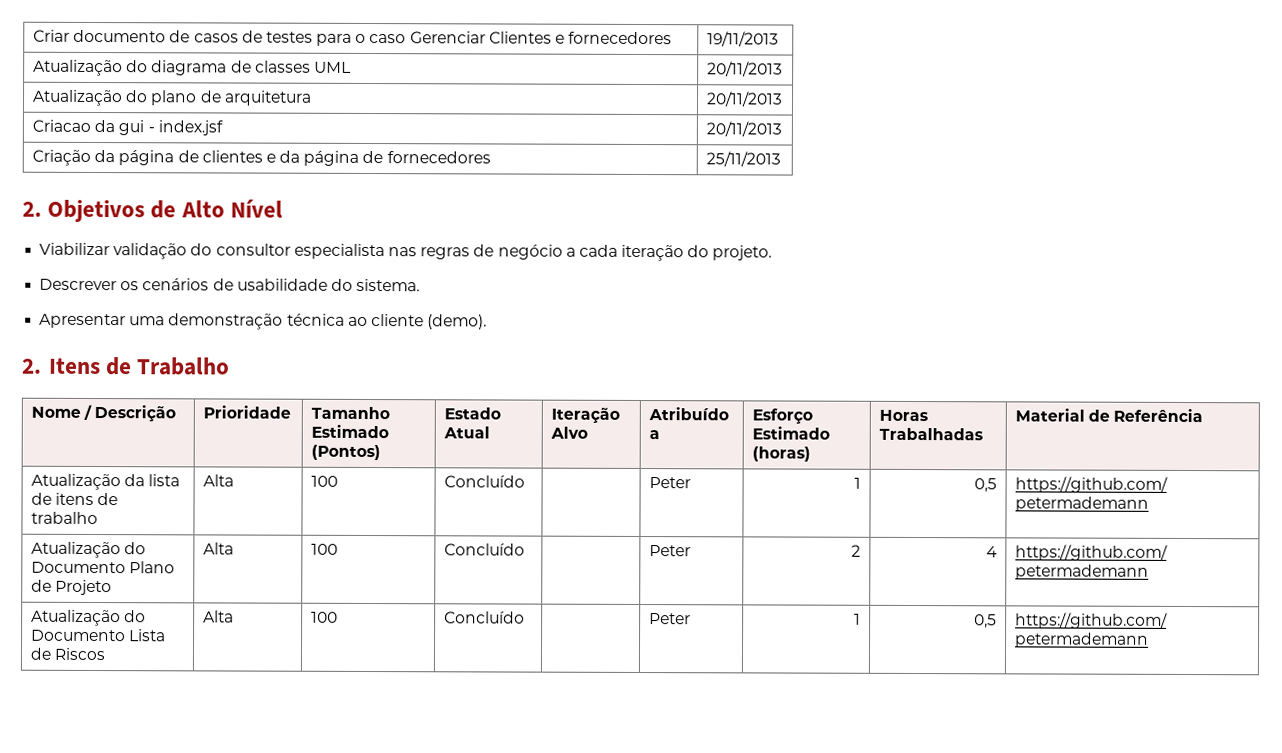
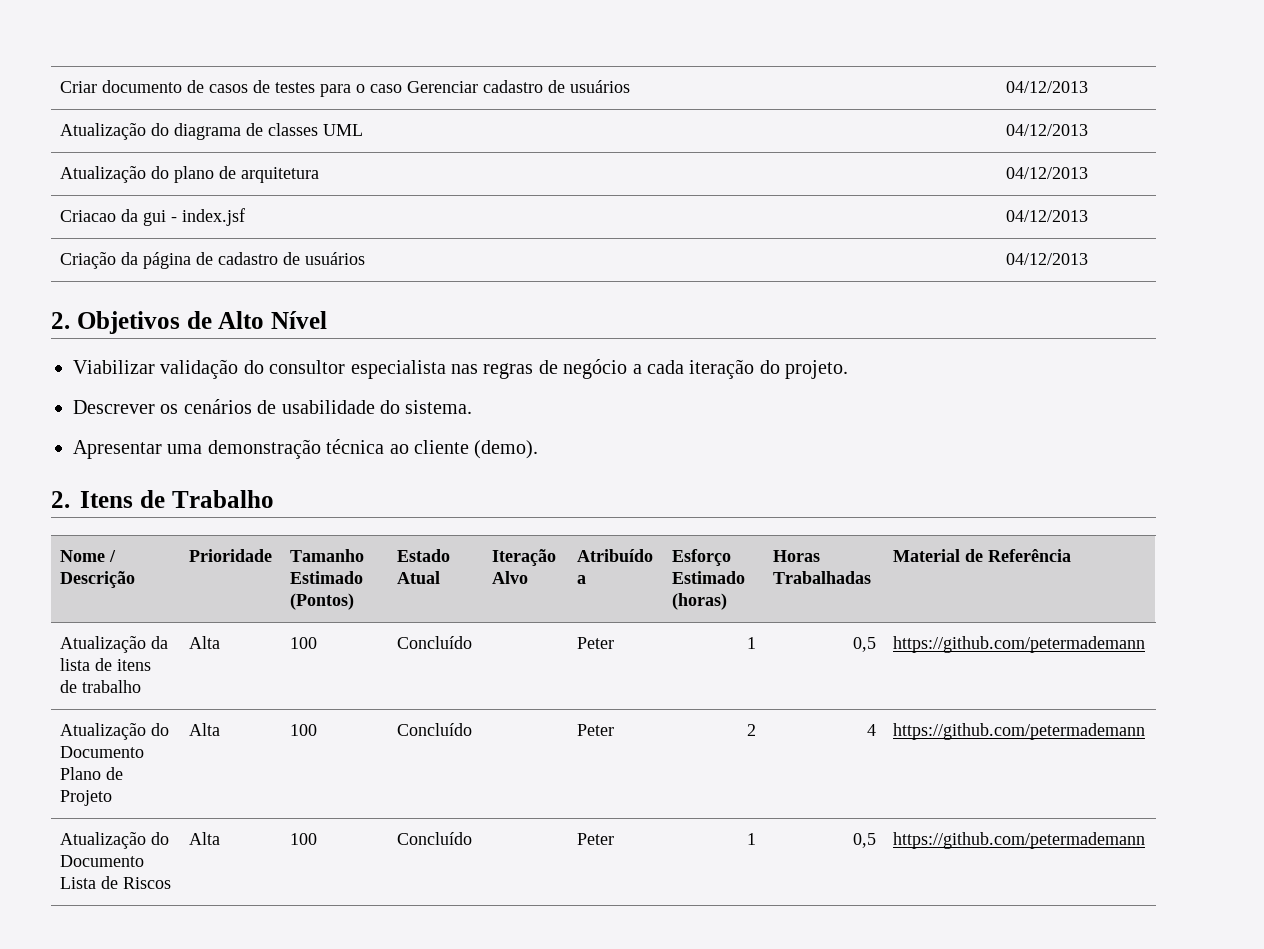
[488,31,673,45] [706,31,779,47] Clientes e fornecedores | 19/11/2013 -> [482,80,630,93] [1005,81,1088,93] cadastro de usuários | 04/12/2013
[706,61,783,77] 20/11/2013 -> [1005,124,1088,136] 04/12/2013
[705,91,783,107] 20/11/2013 -> [1005,167,1088,179] 04/12/2013
[705,121,782,137] 20/11/2013 -> [1005,210,1088,222] 04/12/2013
[201,150,491,166] [705,151,781,167] clientes e da página de fornecedores | 25/11/2013 -> [217,252,365,265] [1005,253,1088,265] cadastro de usuários | 04/12/2013

